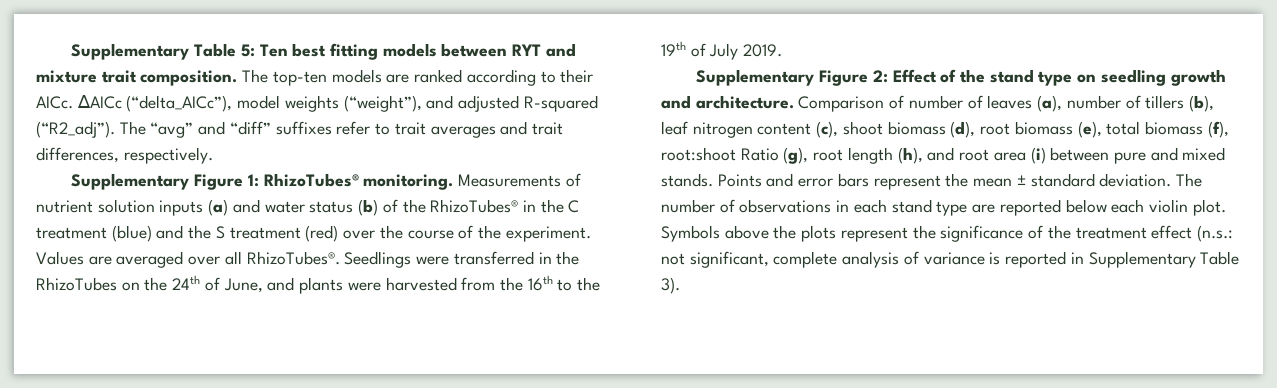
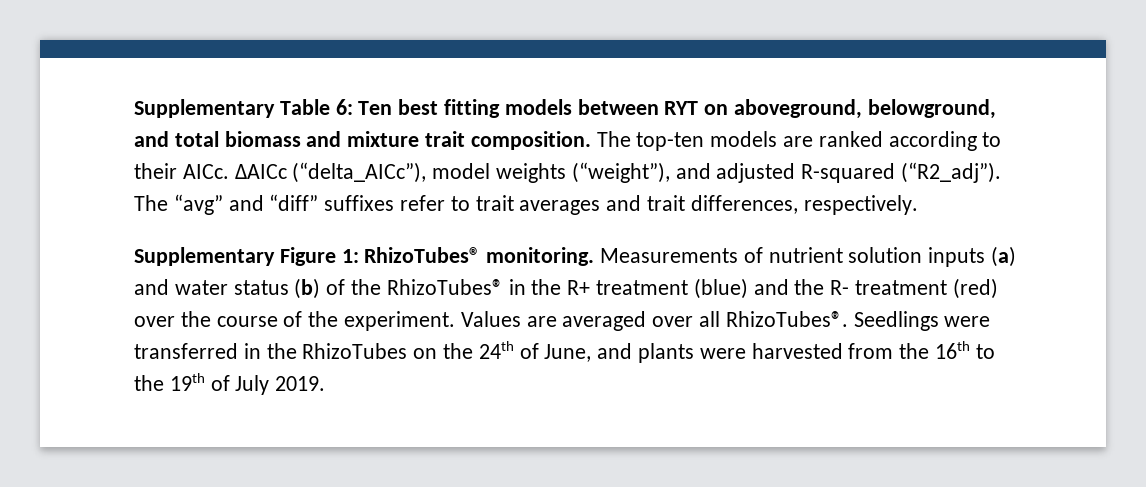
[71,43,255,60] Supplementary Table 5: -> [134,99,353,118] Supplementary Table 6:
(542, 50) none -> [704,99,996,119] [134,131,301,147] on aboveground, belowground, and total biomass
[568,200,580,213] C -> [567,280,591,295] R+
[215,226,225,239] S -> [830,280,850,295] R-
[696,69,1226,86] [661,95,1214,112] [661,121,1229,138] [661,147,1226,164] [661,173,1202,190] [661,199,1226,216] [661,225,1233,242] [661,251,1240,268] [661,277,680,294] // Supplementary Figure 2: Effect of the stand type on seedling growth and architecture. Comparison of number of leaves (a), number of tillers (b), leaf nitrogen content (c), shoot biomass (d), root biomass (e), total biomass (f), root:shoot Ratio (g), root length (h), and root area (i) between pure and mixed stands. Points and error bars represent the mean ± standard deviation. The number of observations in each stand type are reported below each violin plot. Symbols above the plots represent the significance of the treatment effect (n.s.: not significant, complete analysis of variance is reported in Supplementary Table 3). -> (326, 383) none

